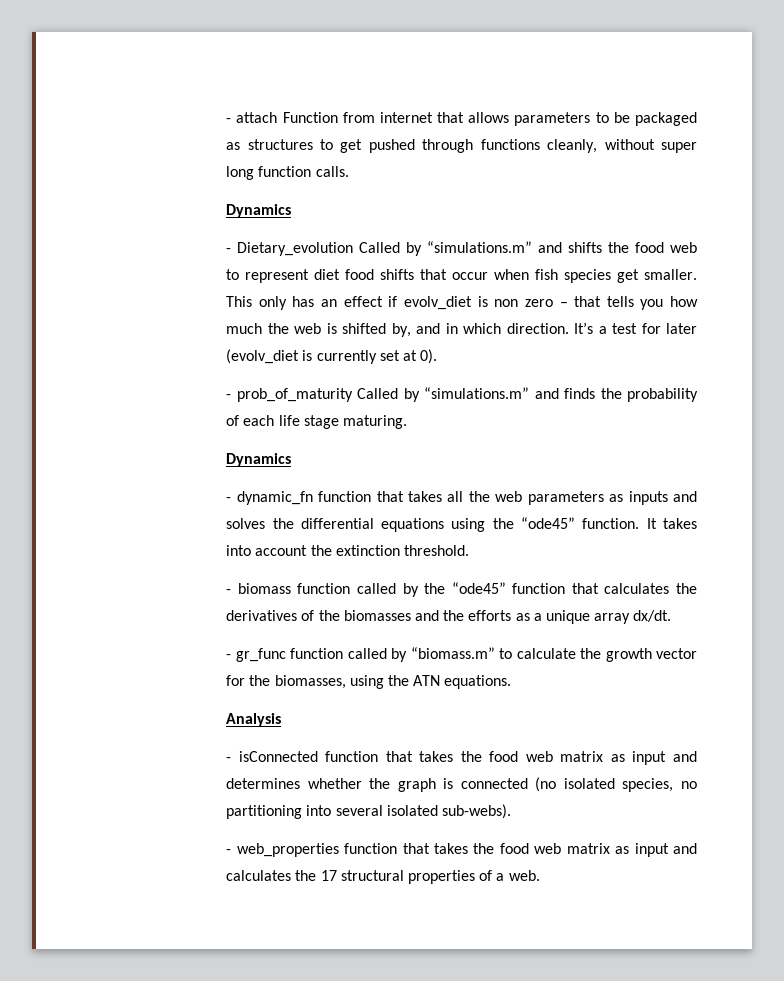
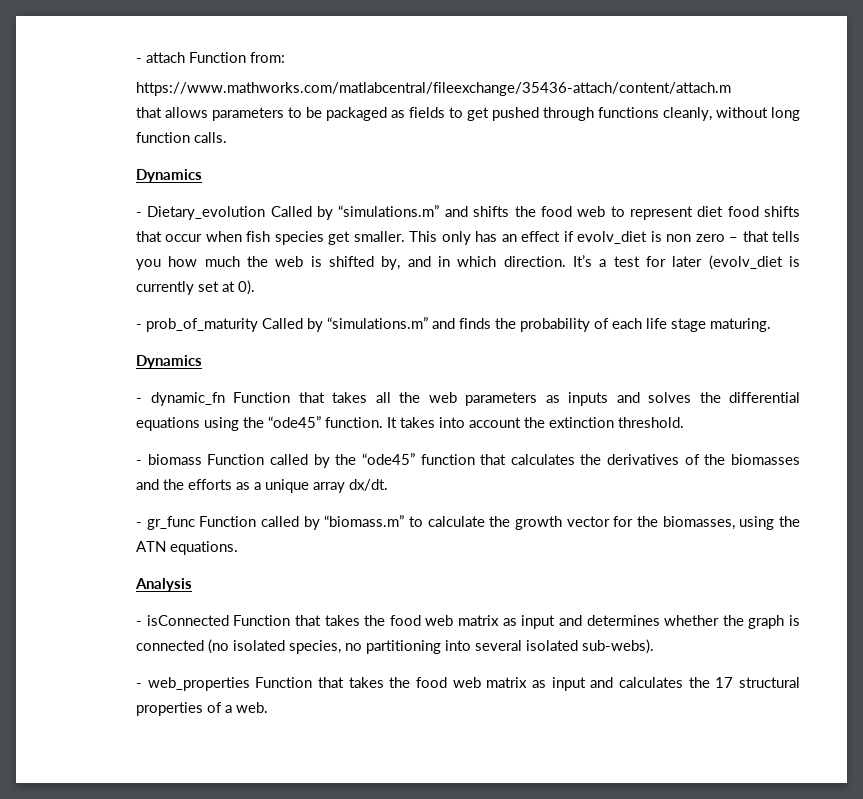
[342,112,433,123] from internet -> [249,52,285,63] [135,82,731,96] from: // https://www.mathworks.com/matlabcentral/fileexchange/35436-attach/content/attach.m //
[247,139,313,150] structures -> [408,107,445,118] fields
[660,142,697,153] super -> (768, 112) none
[318,491,372,502] function -> [232,392,290,403] Function
[297,583,351,594] function -> [207,454,265,465] Function
[290,648,344,659] function -> [199,516,257,527] Function
[325,751,379,762] function -> [233,615,291,626] Function
[344,843,398,854] function -> [255,677,313,688] Function

